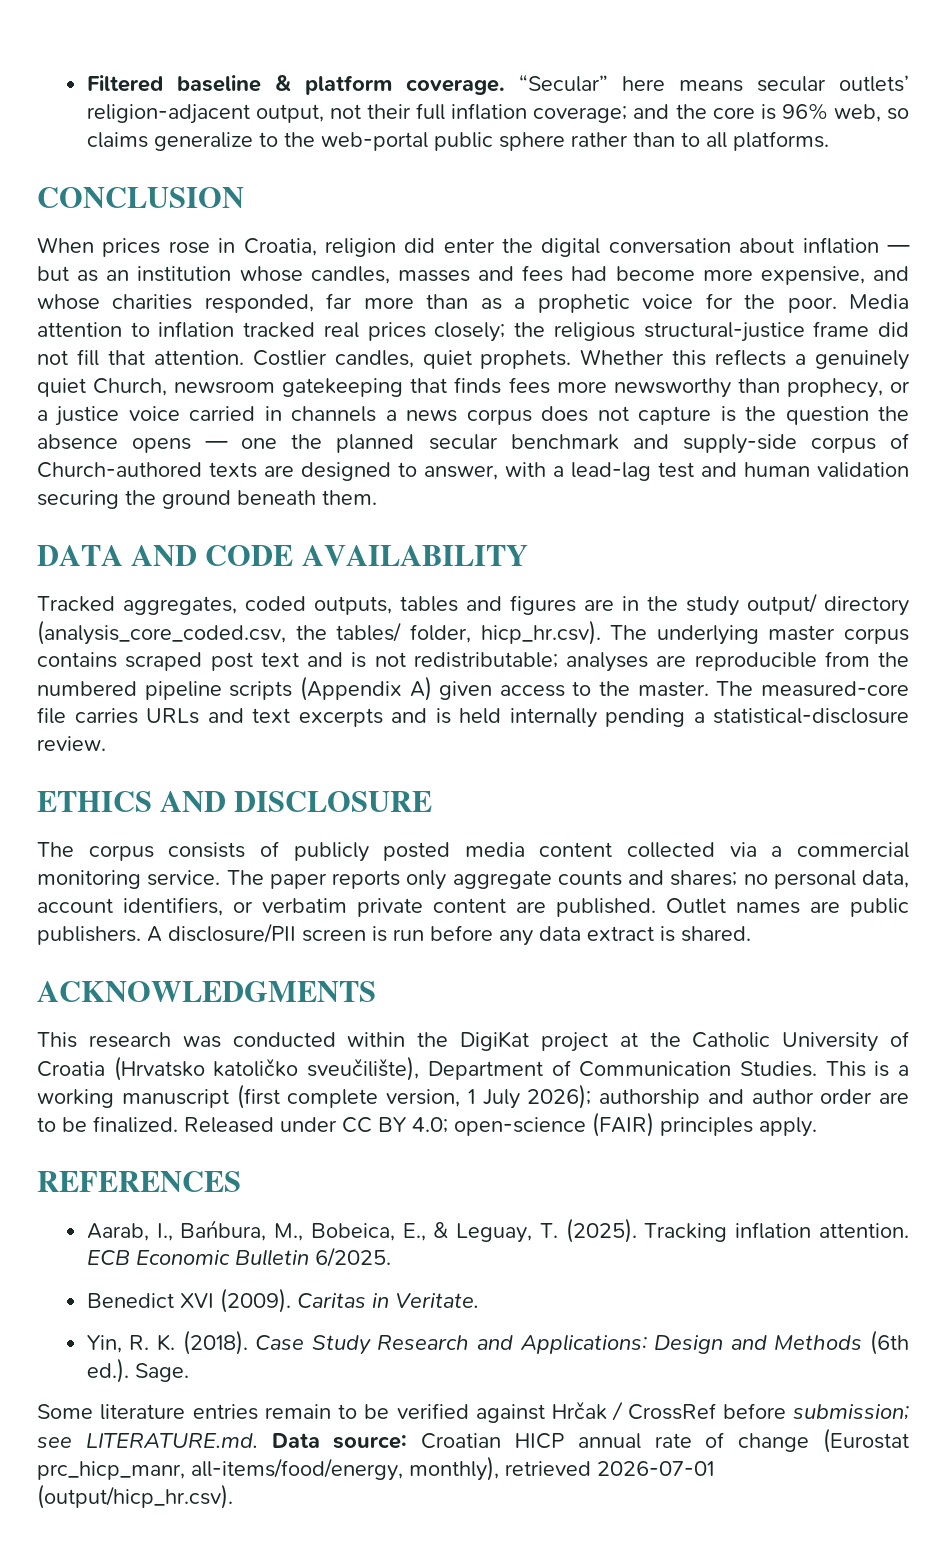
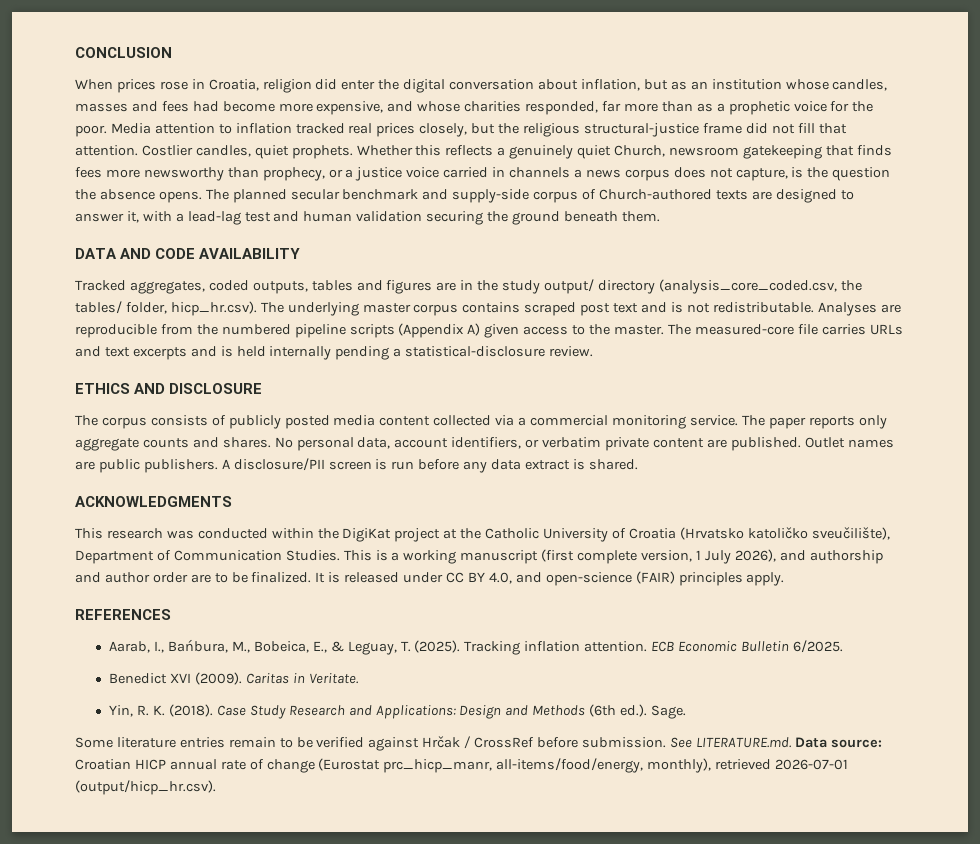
[86,74,910,95] [86,103,909,124] [86,131,829,151] Filtered baseline & platform coverage. “Secular” here means secular outlets’ religion-adjacent output, not their full inflation coverage; and the core is 96% web, so claims generalize to the web-portal public sphere rather than to all platforms. // -> (75, 52) none
[802,237,910,254] inflation — -> [580,79,640,91] inflation,
[434,322,506,342] closely; -> [419,123,496,137] closely, but
[638,406,712,425] capture -> [735,168,788,181] capture,
[132,434,323,453] opens — one the -> [158,189,229,203] opens. The
[424,465,498,480] answer, -> [75,211,139,223] answer it,
[413,652,648,672] redistributable; analyses -> [712,302,877,316] redistributable. Analyses
[670,870,768,886] shares; no -> [222,437,293,448] shares. No
[527,1084,592,1109] 2026); -> [734,549,806,562] 2026), and
[184,1117,274,1133] Released -> [315,572,400,583] It is released
[412,1117,448,1133] 4.0; -> [488,572,542,584] 4.0, and
[793,1404,909,1420] [37,1436,72,1448] submission; see -> [581,737,692,748] submission. See

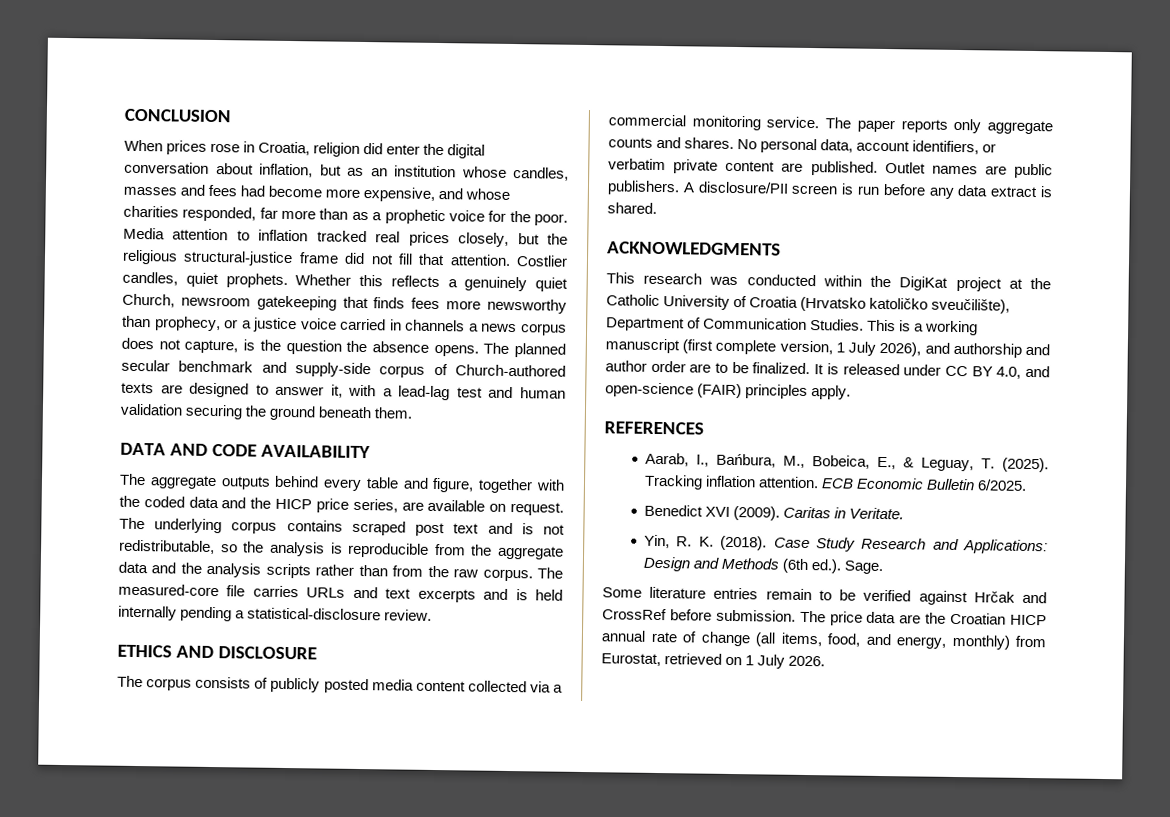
[75,279,862,294] [75,301,257,316] Tracked aggregates, coded outputs, tables and figures are in the study output/ directory (analysis_core_coded.csv, the tables/ folder, hicp_hr.csv). -> [119,473,565,494] [119,495,564,516] The aggregate outputs behind every table and figure, together with the coded data and the HICP price series, are available on request.
[362,303,411,313] master -> (223, 526) none
[712,302,901,316] [75,323,664,338] redistributable. Analyses are reproducible from the numbered pipeline scripts (Appendix A) given access to the master. -> [119,539,564,560] [118,561,533,582] redistributable, so the analysis is reproducible from the aggregate data and the analysis scripts rather than from the raw corpus.
[464,736,472,749] / -> [1022,591,1047,604] and
[669,737,882,748] See LITERATURE.md. Data source: -> [799,610,947,626] The price data are the
[318,758,849,773] [75,780,216,795] (Eurostat prc_hicp_manr, all-items/food/energy, monthly), retrieved 2026-07-01 (output/hicp_hr.csv). -> [755,632,1046,650] [601,653,826,669] (all items, food, and energy, monthly) from Eurostat, retrieved on 1 July 2026.

